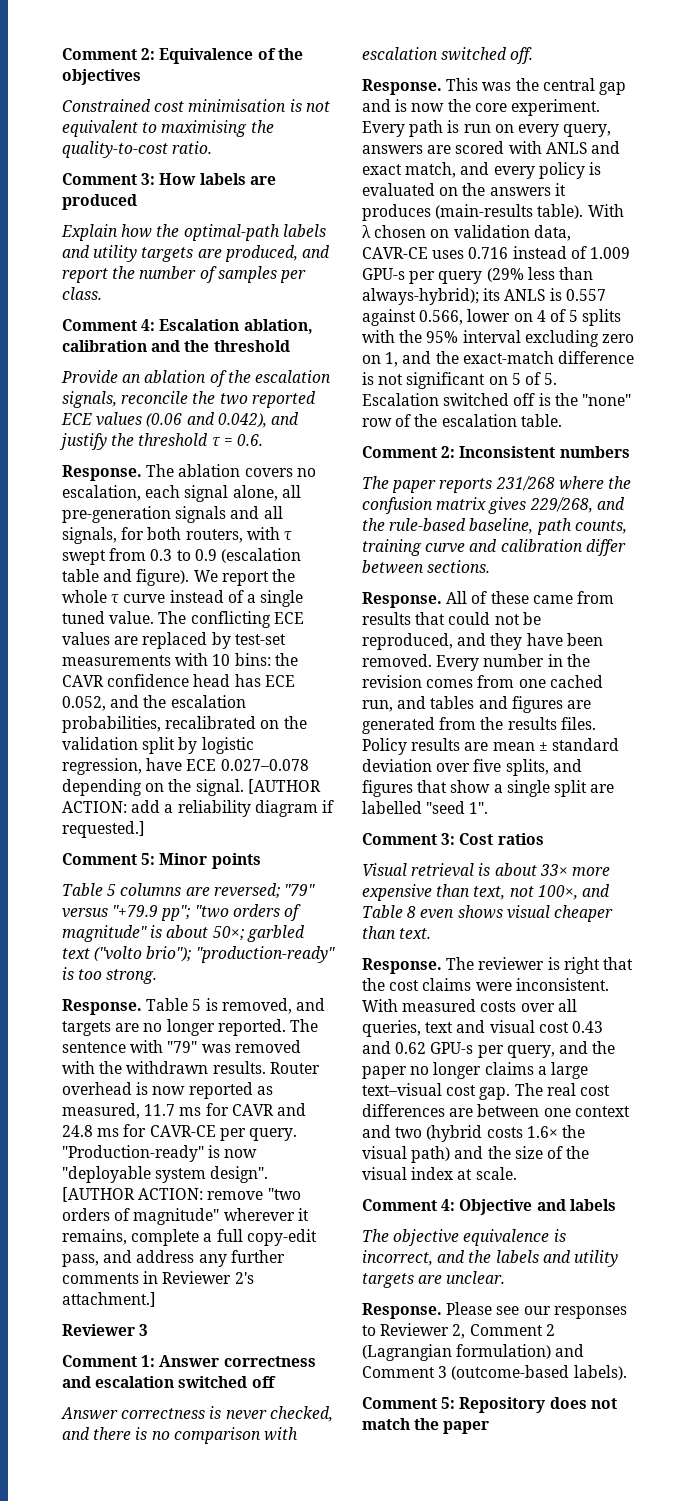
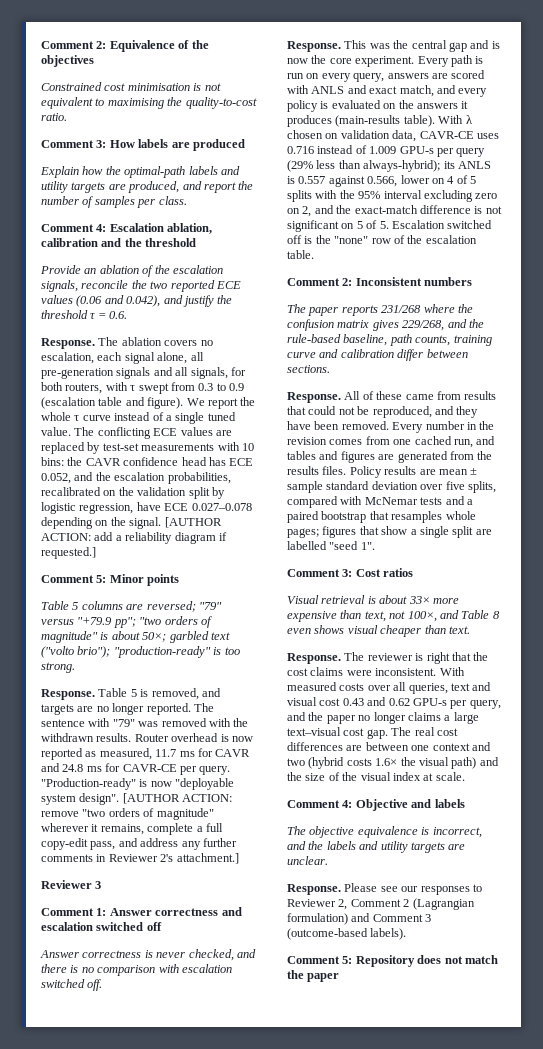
[385,352,399,367] 1, -> [302,206,312,217] 2,
(548, 746) none -> [287,481,323,493] sample
[552,759,582,772] and -> [287,496,473,508] [287,511,476,523] [287,528,319,538] compared with McNemar tests and a paired bootstrap that resamples whole pages;

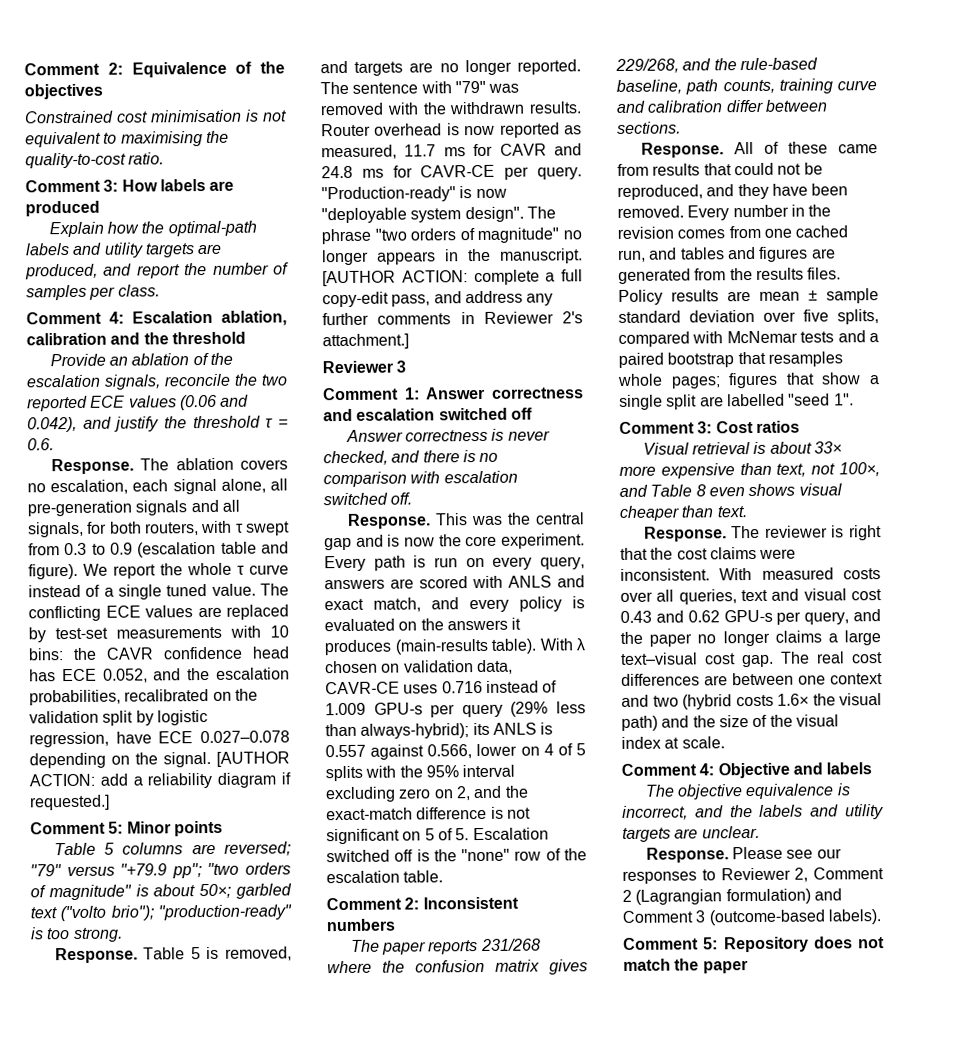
[122,793,233,804] [41,808,214,820] [41,823,144,835] [AUTHOR ACTION: remove "two orders of magnitude" wherever it remains, -> [526,206,556,219] [321,227,582,245] [322,248,583,266] [322,270,468,287] The phrase "two orders of magnitude" no longer appears in the manuscript. [AUTHOR ACTION:

